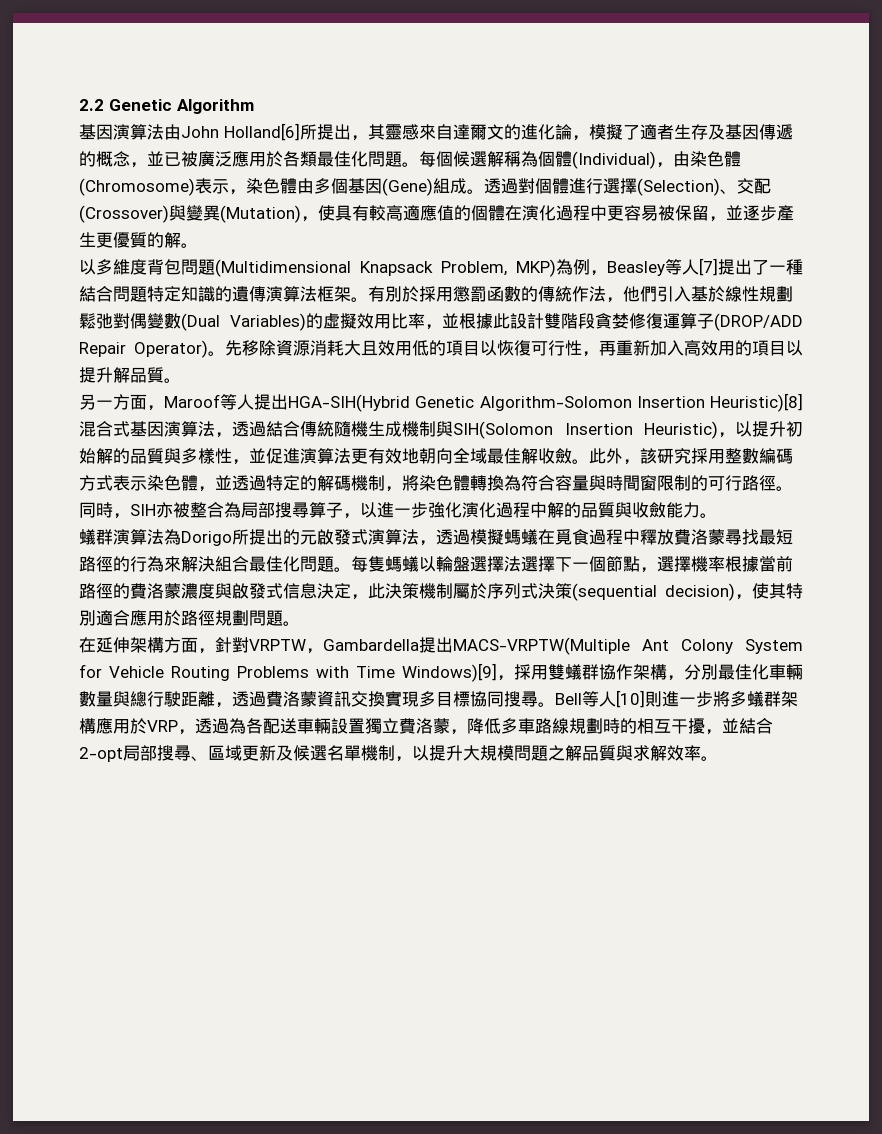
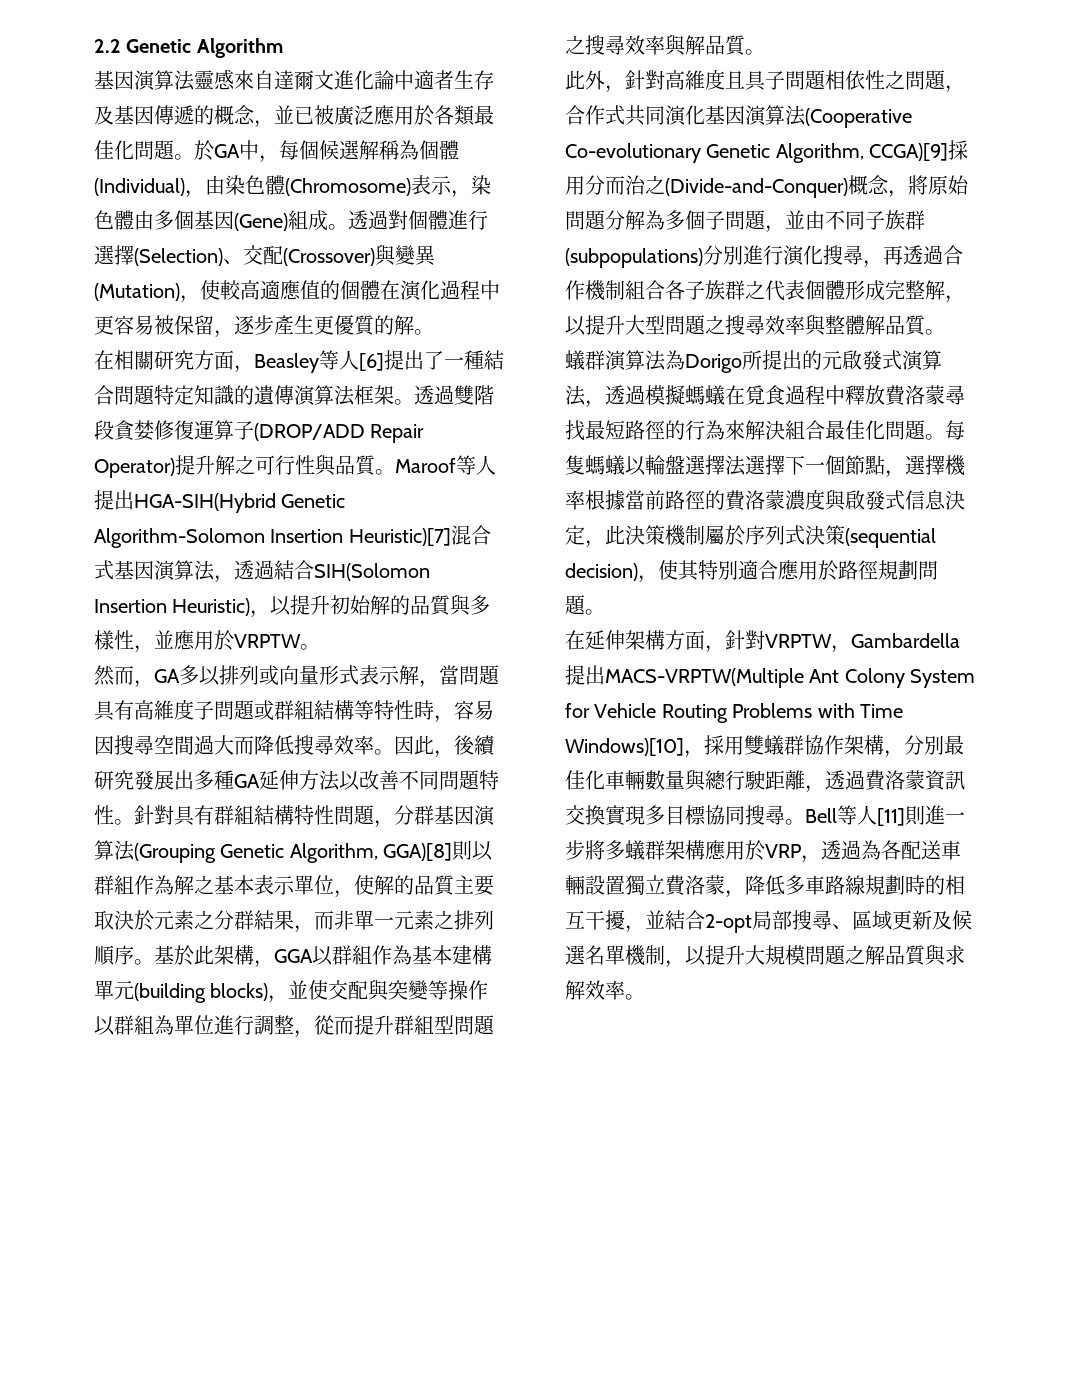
[164,123,640,141] 由John Holland[6]所提出，其靈感來自達爾文的進化論，模擬了 -> [194,69,414,90] 靈感來自達爾文進化論中
(419, 164) none -> [194,140,279,163] 於GA中，
[335,205,369,221] 具有 -> (220, 290) none
[726,205,743,220] 並 -> (234, 334) none
[79,259,590,277] 以多維度背包問題(Multidimensional Knapsack Problem, MKP)為例 -> [94,350,234,370] 在相關研究方面
[699,258,718,276] [7] -> [359,353,384,371] [6]
[368,286,793,303] [79,313,544,331] 有別於採用懲罰函數的傳統作法，他們引入基於線性規劃鬆弛對偶變數(Dual Variables)的虛擬效用比率，並根據此設計 -> [414,385,454,405] 透過
[208,340,803,357] [79,367,181,383] [79,394,164,411] 。先移除資源消耗大且效用低的項目以恢復可行性，再重新加入高效用的項目以提升解品質。 // 另一方面， -> [175,454,395,476] 提升解之可行性與品質。
[710,393,803,412] Heuristic)[8] -> [348,528,451,546] Heuristic)[7]
[300,421,453,437] 傳統隨機生成機制與 -> (314, 570) none
[266,448,793,465] [79,475,793,492] [79,502,700,519] 促進演算法更有效地朝向全域最佳解收斂。此外，該研究採用整數編碼方式表示染色體，並透過特定的解碼機制，將染色體轉換為符合容量與時間窗限制的可行路徑。同時，SIH亦被整合為局部搜尋算子，以進一步強化演化過程中解的品質與收斂能力 -> [174,630,320,651] [94,665,500,688] [94,699,494,723] [94,735,496,758] [94,770,499,791] [94,805,496,828] [94,840,494,863] [94,875,494,898] [94,910,494,933] [94,945,492,968] [94,979,489,1003] [94,1015,495,1038] [565,34,765,56] [565,69,965,93] [565,105,912,128] [565,140,969,163] [565,175,969,198] [565,210,925,233] [565,245,963,268] [565,280,965,303] [565,314,926,336] 應用於VRPTW。 // 然而，GA多以排列或向量形式表示解，當問題具有高維度子問題或群組結構等特性時，容易因搜尋空間過大而降低搜尋效率。因此，後續研究發展出多種GA延伸方法以改善不同問題特性。針對具有群組結構特性問題，分群基因演算法(Grouping Genetic Algorithm, GGA)[8]則以群組作為解之基本表示單位，使解的品質主要取決於元素之分群結果，而非單一元素之排列順序。基於此架構，GGA以群組作為基本建構單元(building blocks)，並使交配與突變等操作以群組為單位進行調整，從而提升群組型問題之搜尋效率與解品質。 // 此外，針對高維度且具子問題相依性之問題，合作式共同演化基因演算法(Cooperative Co-evolutionary Genetic Algorithm, CCGA)[9]採用分而治之(Divide-and-Conquer)概念，將原始問題分解為多個子問題，並由不同子族群(subpopulations)分別進行演化搜尋，再透過合作機制組合各子族群之代表個體形成完整解，以提升大型問題之搜尋效率與整體解品質
[402,663,497,682] Windows)[9] -> [565,738,684,756] Windows)[10]
[616,690,645,708] [10] -> [877,808,905,826] [11]

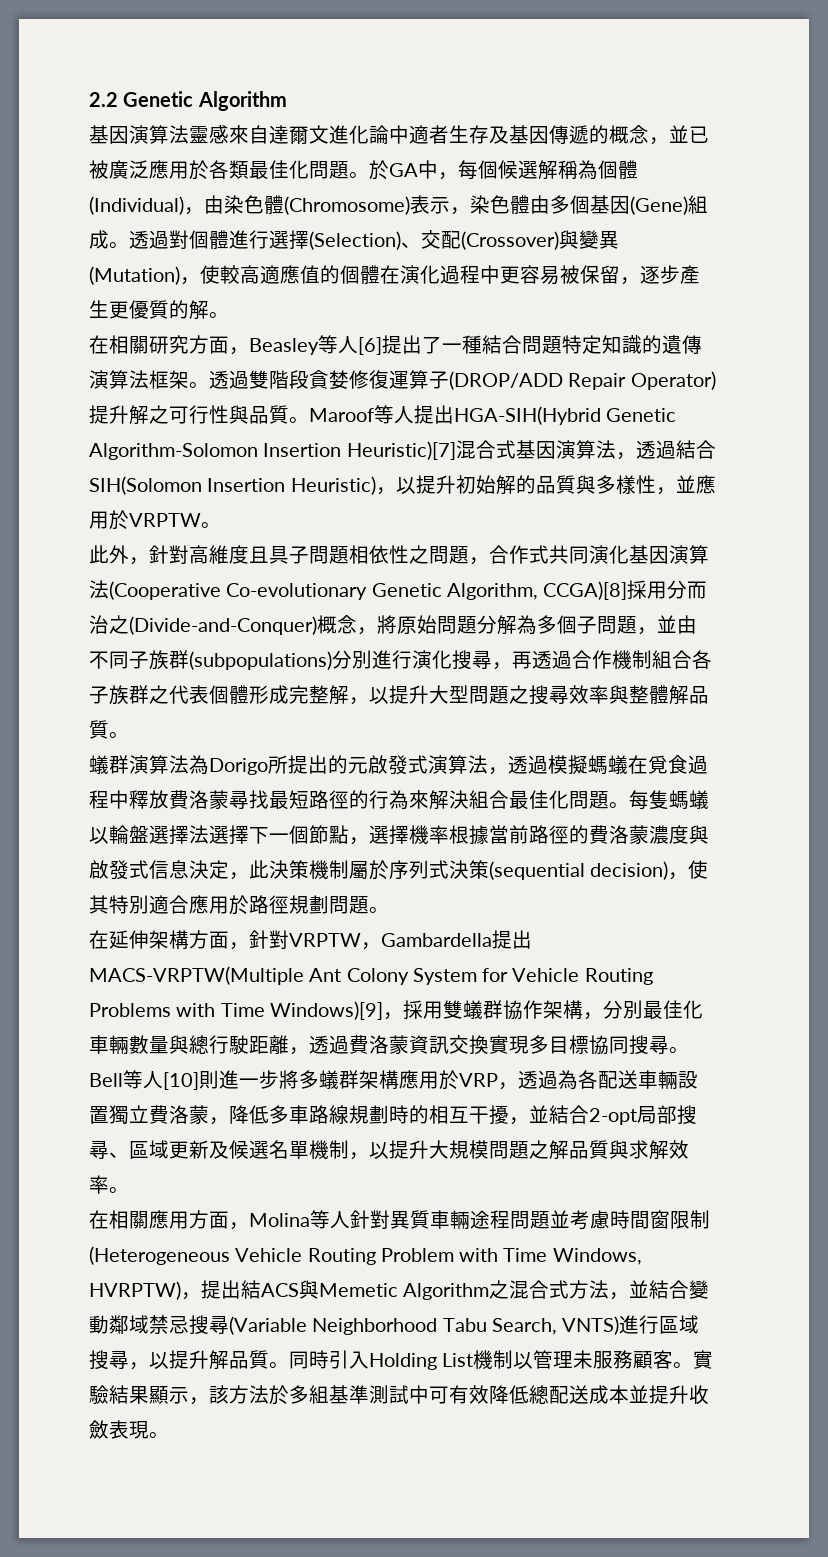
[94,665,500,688] [94,699,494,723] [94,735,496,758] [94,770,499,791] [94,805,496,828] [94,840,494,863] [94,875,494,898] [94,910,494,933] [94,945,492,968] [94,979,489,1003] [94,1015,495,1038] [565,34,765,56] // 然而，GA多以排列或向量形式表示解，當問題具有高維度子問題或群組結構等特性時，容易因搜尋空間過大而降低搜尋效率。因此，後續研究發展出多種GA延伸方法以改善不同問題特性。針對具有群組結構特性問題，分群基因演算法(Grouping Genetic Algorithm, GGA)[8]則以群組作為解之基本表示單位，使解的品質主要取決於元素之分群結果，而非單一元素之排列順序。基於此架構，GGA以群組作為基本建構單元(building blocks)，並使交配與突變等操作以群組為單位進行調整，從而提升群組型問題之搜尋效率與解品質。 -> (221, 525) none
[869,143,949,161] CCGA)[9] -> [543,581,628,600] CCGA)[8]
[565,738,684,756] Windows)[10] -> [269,1001,383,1020] Windows)[9]
[877,808,905,826] [11] -> [163,1072,199,1090] [10]
(645, 997) none -> [89,1210,710,1230] [89,1246,642,1265] [89,1280,710,1300] [89,1315,700,1335] [89,1350,714,1370] [89,1385,709,1405] [89,1420,169,1439] // 在相關應用方面，Molina等人針對異質車輛途程問題並考慮時間窗限制(Heterogeneous Vehicle Routing Problem with Time Windows, HVRPTW)，提出結ACS與Memetic Algorithm之混合式方法，並結合變動鄰域禁忌搜尋(Variable Neighborhood Tabu Search, VNTS)進行區域搜尋，以提升解品質。同時引入Holding List機制以管理未服務顧客。實驗結果顯示，該方法於多組基準測試中可有效降低總配送成本並提升收斂表現。

